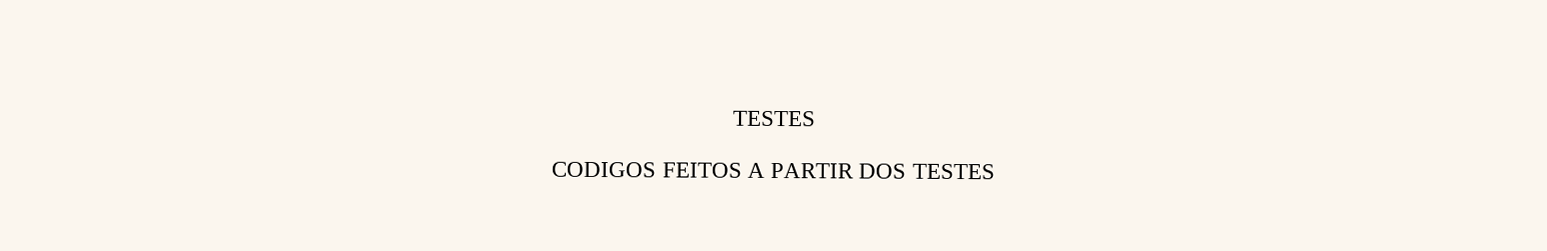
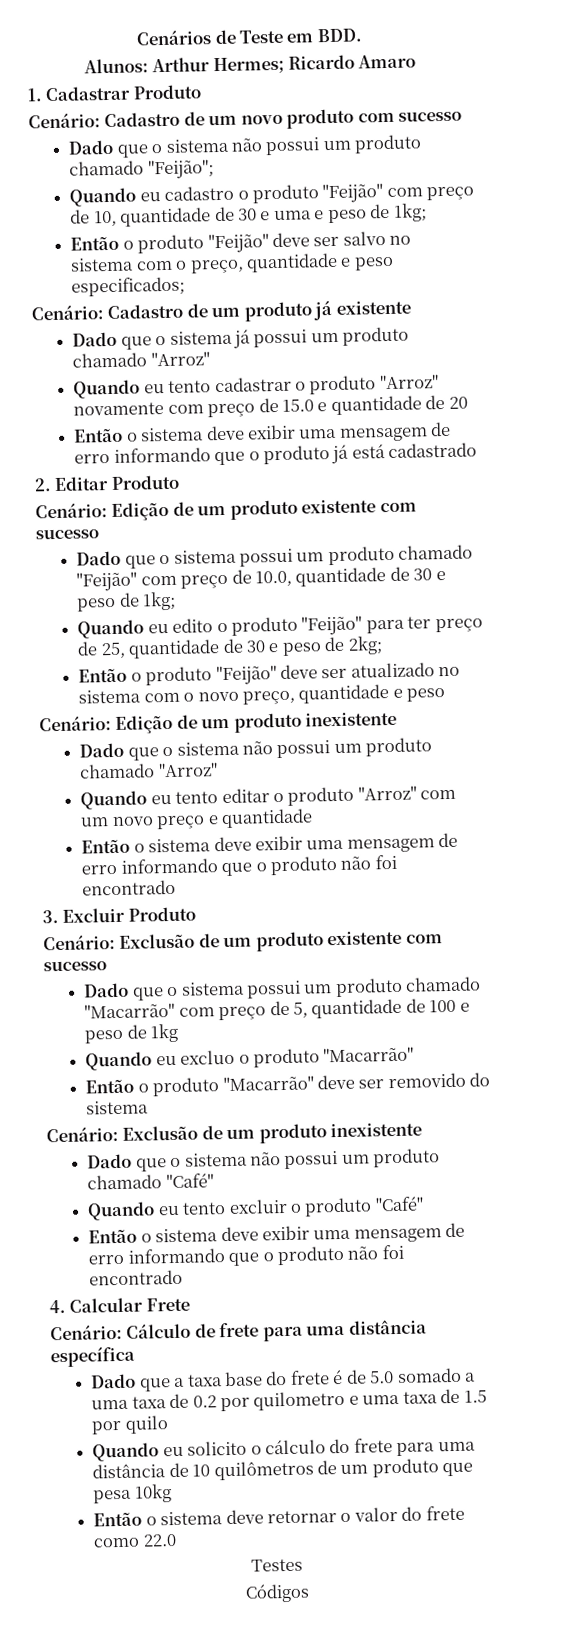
[731,110,816,127] [551,161,995,180] TESTES // CODIGOS FEITOS A PARTIR DOS TESTES -> [136,28,363,46] [83,54,417,75] [27,84,202,102] [28,108,463,129] [68,134,423,158] [69,159,214,180] [69,183,475,207] [70,203,427,227] [70,231,412,254] [70,252,394,274] [71,276,186,297] [31,300,411,322] [72,326,410,350] [72,351,210,368] [73,374,439,399] [73,394,468,418] [73,421,452,443] [74,442,478,466] [34,474,180,492] [35,499,417,521] [35,528,99,540] [76,544,474,569] [76,566,446,592] [77,591,177,612] [77,615,483,639] [77,636,383,659] [78,662,461,686] [78,684,446,705] [39,711,398,734] [79,737,433,761] [79,762,218,779] [80,785,457,810] [80,808,314,830] [81,832,459,854] [81,854,397,877] [82,879,177,896] [42,906,196,924] [43,930,443,952] [43,960,107,972] [83,976,482,1001] [84,998,470,1021] [84,1023,179,1044] [85,1046,415,1071] [85,1072,491,1097] [86,1100,150,1115] [46,1122,423,1144] [87,1148,441,1172] [87,1173,214,1190] [87,1196,424,1221] [88,1222,466,1244] [88,1244,404,1266] [89,1269,184,1286] [49,1297,190,1314] [50,1319,427,1342] [50,1345,135,1368] [90,1367,477,1392] [91,1388,487,1412] [91,1415,169,1435] [92,1438,476,1462] [92,1458,474,1481] [93,1484,172,1504] [93,1505,465,1527] [93,1533,177,1548] [251,1558,303,1572] [245,1583,310,1603] Cenários de Teste em BDD. // Alunos: Arthur Hermes; Ricardo Amaro // 1. Cadastrar Produto // Cenário: Cadastro de um novo produto com sucesso // Dado que o sistema não possui um produto chamado "Feijão"; // Quando eu cadastro o produto "Feijão" com preço de 10, quantidade de 30 e uma e peso de 1kg; // Então o produto "Feijão" deve ser salvo no sistema com o preço, quantidade e peso especificados; // Cenário: Cadastro de um produto já existente // Dado que o sistema já possui um produto chamado "Arroz" // Quando eu tento cadastrar o produto "Arroz" novamente com preço de 15.0 e quantidade de 20 // Então o sistema deve exibir uma mensagem de erro informando que o produto já está cadastrado // 2. Editar Produto // Cenário: Edição de um produto existente com sucesso // Dado que o sistema possui um produto chamado "Feijão" com preço de 10.0, quantidade de 30 e peso de 1kg; // Quando eu edito o produto "Feijão" para ter preço de 25, quantidade de 30 e peso de 2kg; // Então o produto "Feijão" deve ser atualizado no sistema com o novo preço, quantidade e peso // Cenário: Edição de um produto inexistente // Dado que o sistema não possui um produto chamado "Arroz" // Quando eu tento editar o produto "Arroz" com um novo preço e quantidade // Então o sistema deve exibir uma mensagem de erro informando que o produto não foi encontrado // 3. Excluir Produto // Cenário: Exclusão de um produto existente com sucesso // Dado que o sistema possui um produto chamado "Macarrão" com preço de 5, quantidade de 100 e peso de 1kg // Quando eu excluo o produto "Macarrão" // Então o produto "Macarrão" deve ser removido do sistema // Cenário: Exclusão de um produto inexistente // Dado que o sistema não possui um produto chamado "Café" // Quando eu tento excluir o produto "Café" // Então o sistema deve exibir uma mensagem de erro informando que o produto não foi encontrado // 4. Calcular Frete // Cenário: Cálculo de frete para uma distância específica // Dado que a taxa base do frete é de 5.0 somado a uma taxa de 0.2 por quilometro e uma taxa de 1.5 por quilo // Quando eu solicito o cálculo do frete para uma distância de 10 quilômetros de um produto que pesa 10kg // Então o sistema deve retornar o valor do frete como 22.0 // Testes // Códigos

